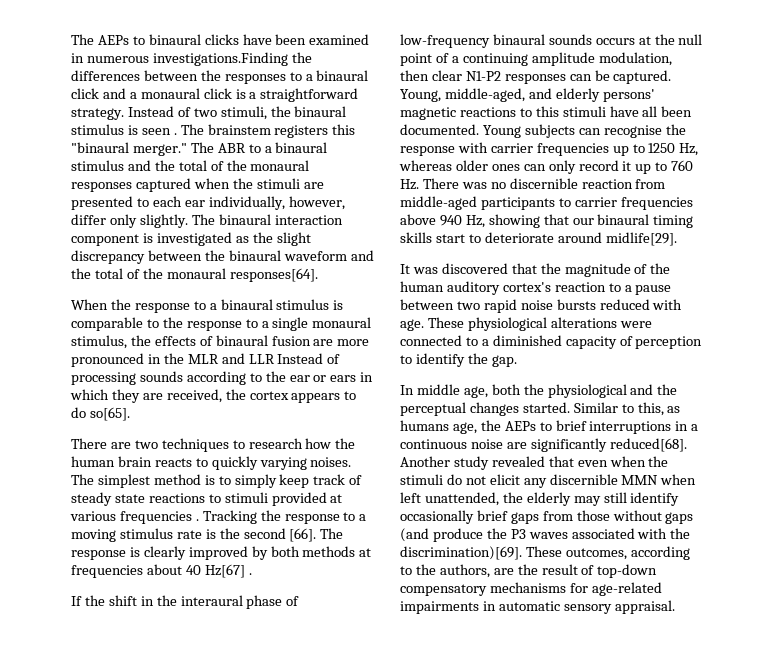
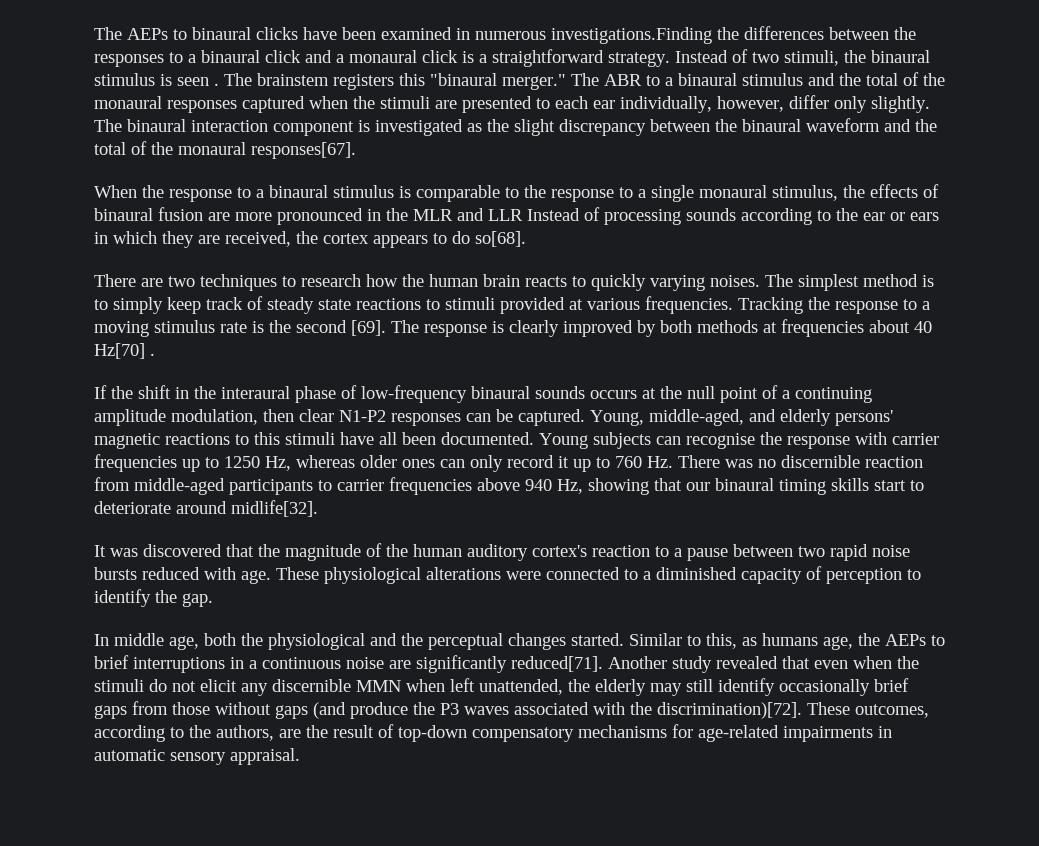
[229,268,318,282] responses[64]. -> [251,142,356,159] responses[67].
[89,407,130,421] so[65]. -> [475,231,526,247] so[68].
[119,511,199,524] frequencies . -> [645,296,733,314] frequencies.
[289,528,317,542] [66]. -> [351,320,386,336] [69].
[204,564,245,578] Hz[67] -> [94,343,145,359] Hz[70]
[605,232,677,246] midlife[29]. -> [231,500,318,517] midlife[32].
[609,438,687,452] reduced[68]. -> [511,656,603,672] reduced[71].
[400,546,522,560] discrimination)[69]. -> [657,702,802,719] discrimination)[72].

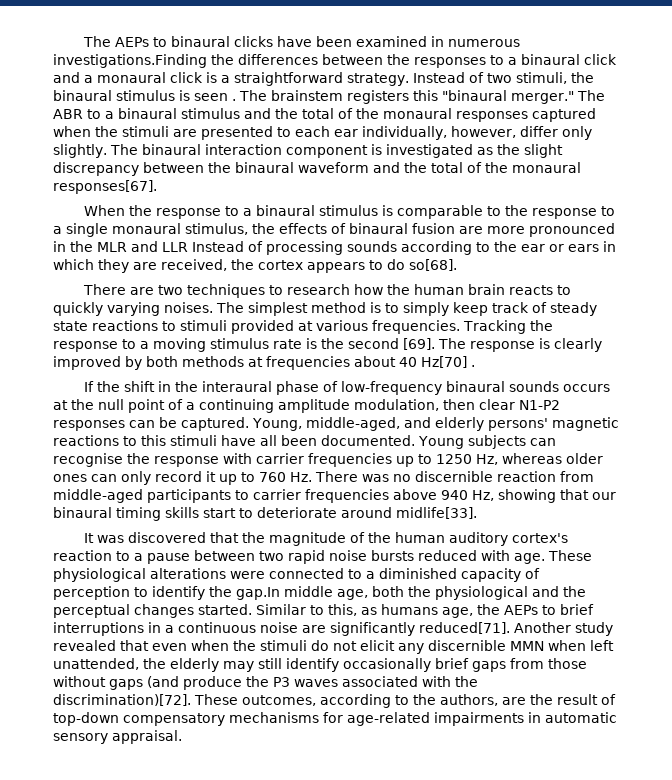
[231,500,318,517] midlife[32]. -> [396,507,477,519] midlife[33].
[182,593,213,607] [94,634,109,646] gap. // In -> [236,587,280,600] gap.In

